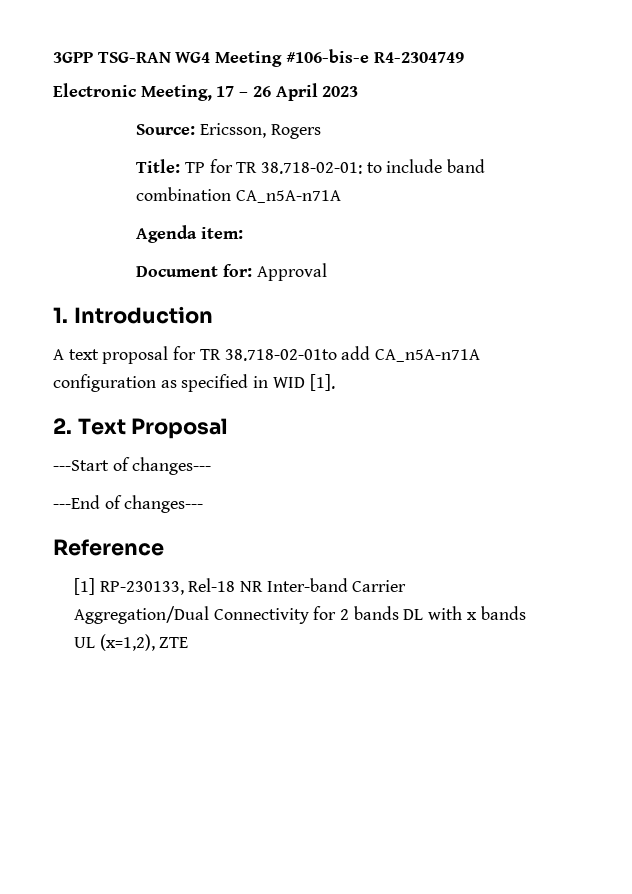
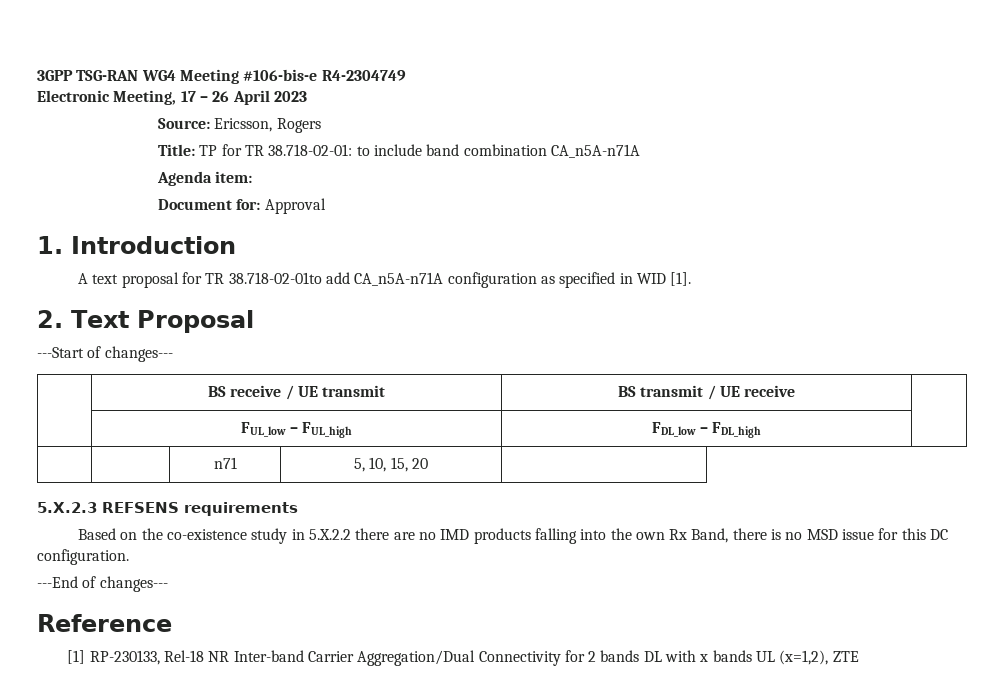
(212, 466) none -> [207,385,386,400] [617,385,796,400] [240,422,353,438] [651,422,762,438] [213,457,237,469] [354,457,428,472] [37,502,298,516] [78,528,949,544] [37,549,129,565] // | BS receive / UE transmit | BS transmit / UE receive | // | FUL_low – FUL_high | FDL_low – FDL_high | // | | n71 | 5, 10, 15, 20 | // 5.X.2.3 REFSENS requirements // Based on the co-existence study in 5.X.2.2 there are no IMD products falling into the own Rx Band, there is no MSD issue for this DC configuration.

